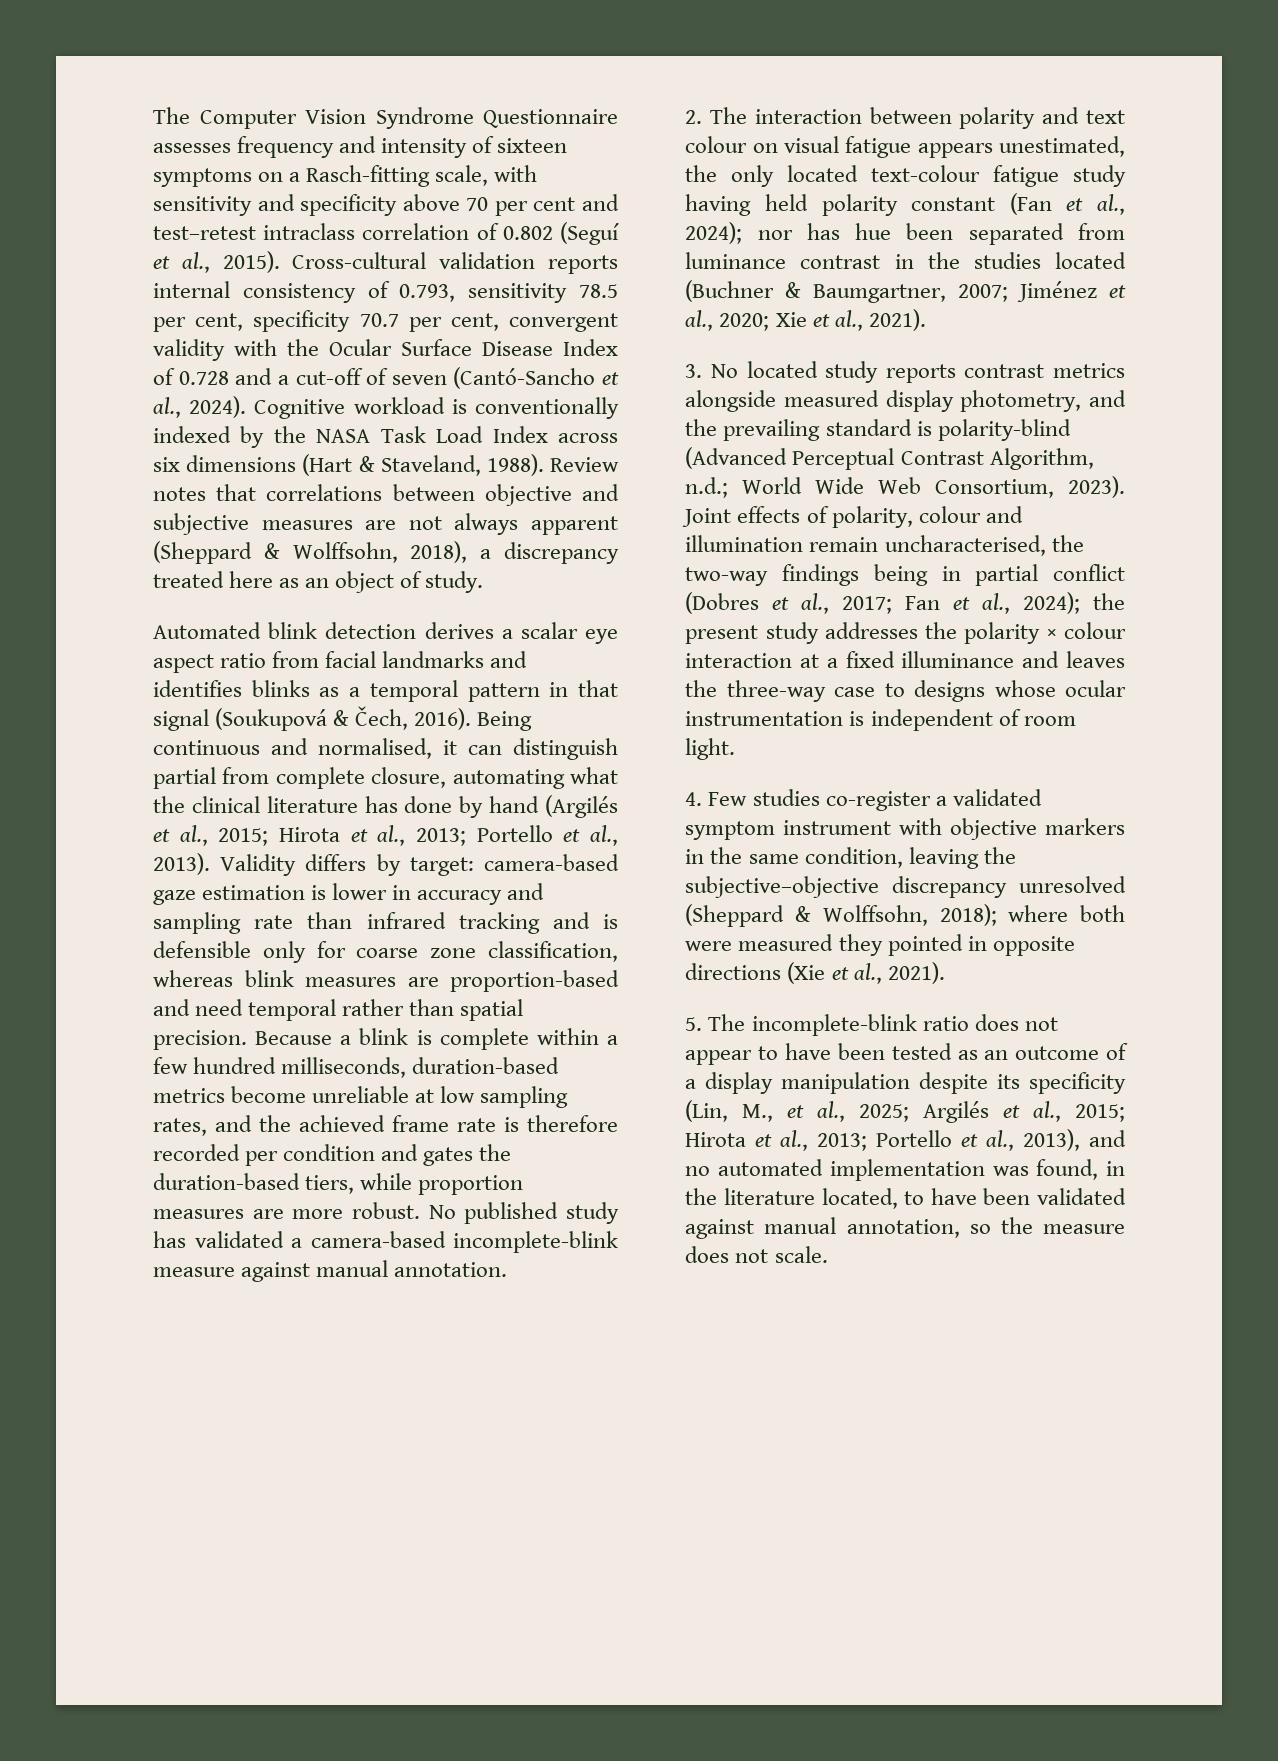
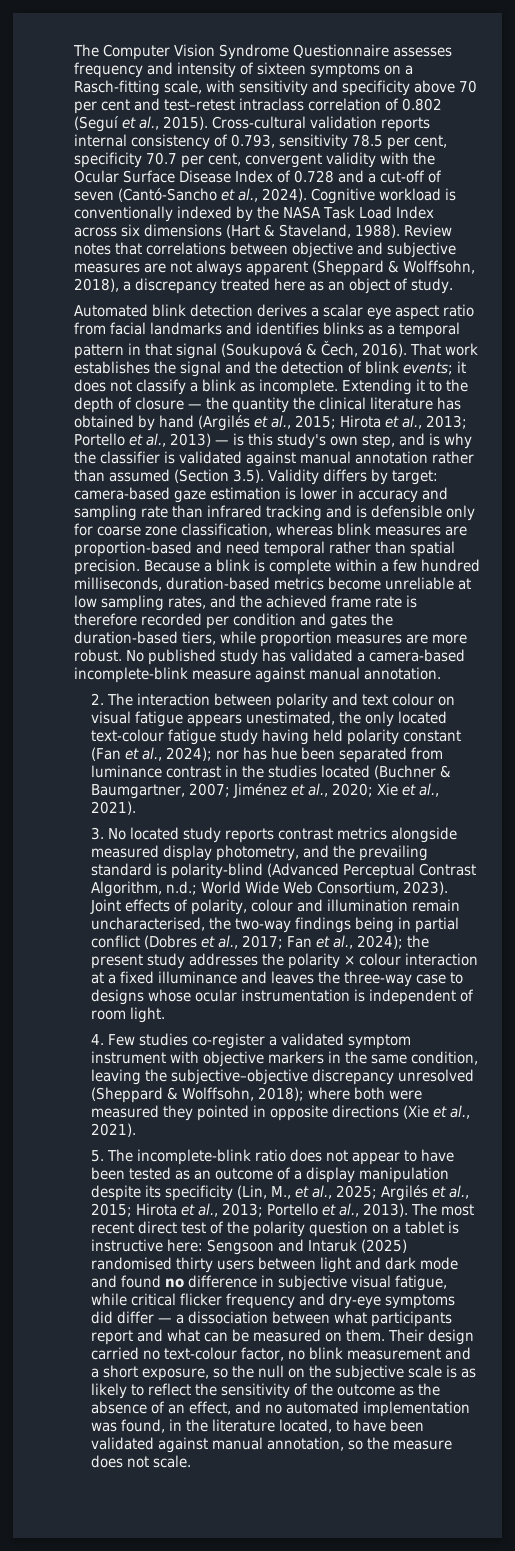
[477,711,533,731] [153,738,618,760] [153,767,618,789] Being continuous and normalised, it can distinguish partial from complete closure, automating what -> [410,343,478,356] [74,361,466,377] [74,379,468,395] [74,397,289,413] That work establishes the signal and the detection of blink events; it does not classify a blink as incomplete. Extending it to the depth of closure — the quantity
[404,796,453,813] done -> [74,415,134,428] obtained
[153,853,210,875] 2013). -> [170,433,472,449] [74,451,474,467] [74,469,264,483] 2013) — is this study's own step, and is why the classifier is validated against manual annotation rather than assumed (Section 3.5).
[1023,1129,1081,1151] 2013), -> [362,1203,474,1217] [90,1221,459,1237] [90,1239,407,1255] [90,1257,458,1273] [90,1275,447,1291] [90,1293,455,1309] [90,1311,452,1327] [90,1329,474,1345] [90,1347,471,1361] [90,1365,476,1381] [90,1383,440,1399] [90,1401,231,1415] 2013). The most recent direct test of the polarity question on a tablet is instructive here: Sengsoon and Intaruk (2025) randomised thirty users between light and dark mode and found no difference in subjective visual fatigue, while critical flicker frequency and dry-eye symptoms did differ — a dissociation between what participants report and what can be measured on them. Their design carried no text-colour factor, no blink measurement and a short exposure, so the null on the subjective scale is as likely to reflect the sensitivity of the outcome as the absence of an effect,

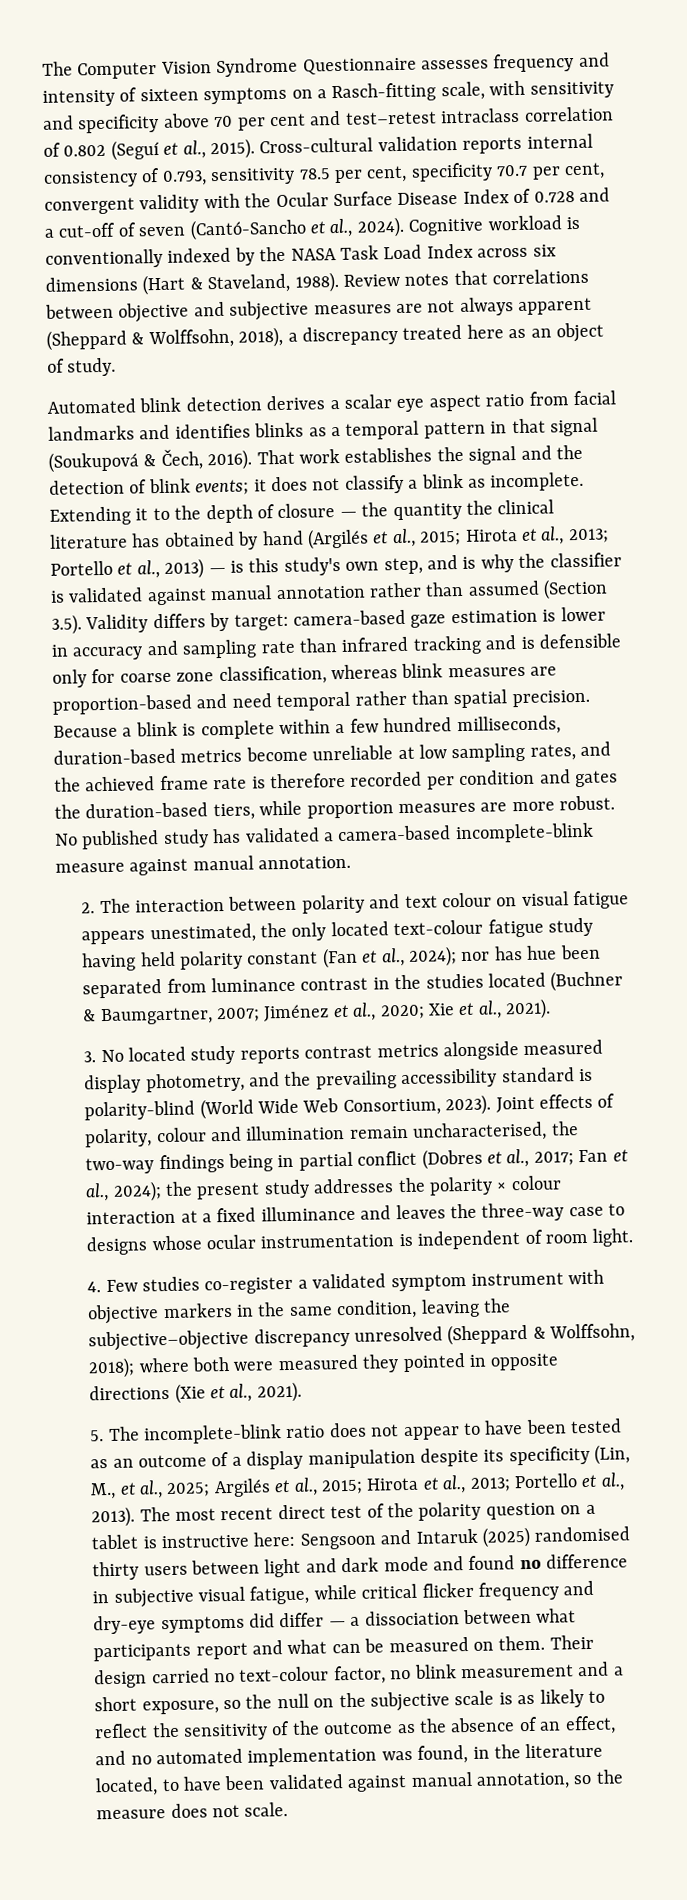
(428, 853) none -> [401,1068,498,1089] accessibility
[266,863,476,879] [90,881,241,897] (Advanced Perceptual Contrast Algorithm, n.d.; World -> [199,1098,254,1120] (World

